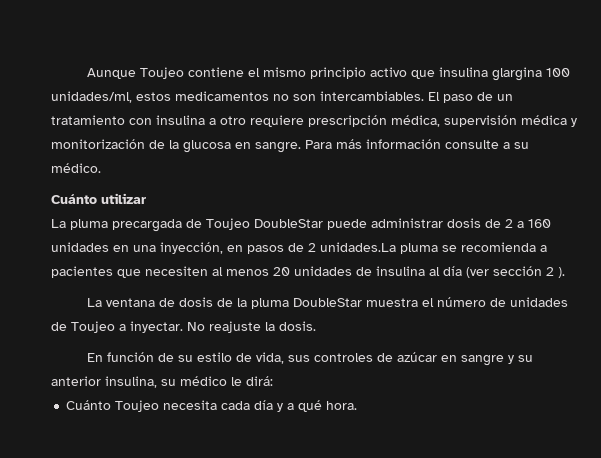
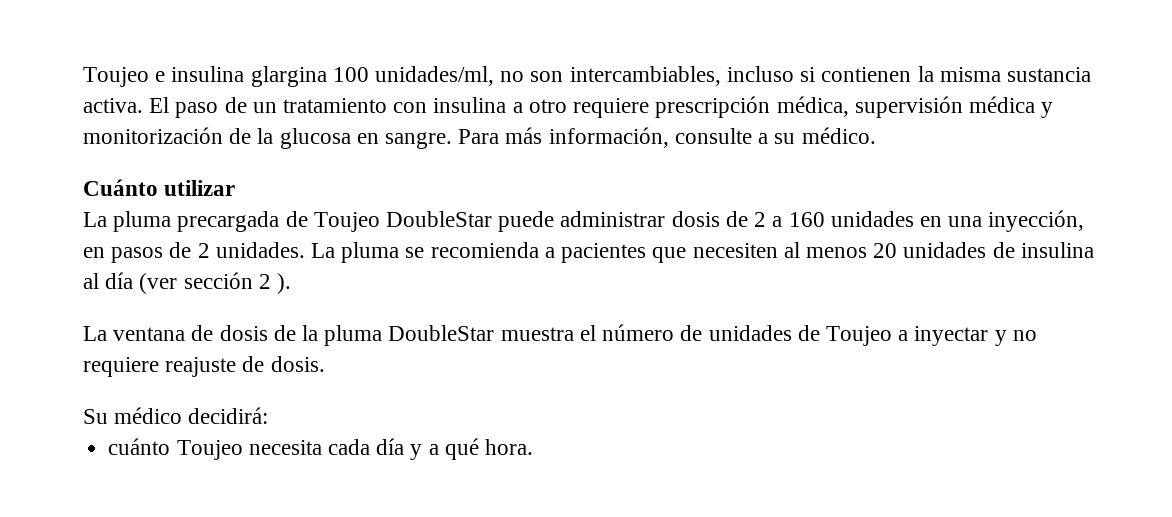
[86,67,570,81] [51,91,424,103] Aunque Toujeo contiene el mismo principio activo que insulina glargina 100 unidades/ml, estos medicamentos no son intercambiables. -> [83,66,1091,87] [83,98,143,113] Toujeo e insulina glargina 100 unidades/ml, no son intercambiables, incluso si contienen la misma sustancia activa.
[366,139,441,149] información -> [548,127,669,148] información,
[320,242,396,252] unidades.La -> [215,242,336,258] unidades. La
[130,321,316,333] [86,352,533,366] [51,376,273,388] [66,400,112,410] inyectar. No reajuste la dosis. // En función de su estilo de vida, sus controles de azúcar en sangre y su anterior insulina, su médico le dirá: // Cuánto -> [914,326,1037,346] [83,356,325,377] [83,407,269,424] [108,438,171,455] inyectar y no requiere reajuste de dosis. // Su médico decidirá: // cuánto

